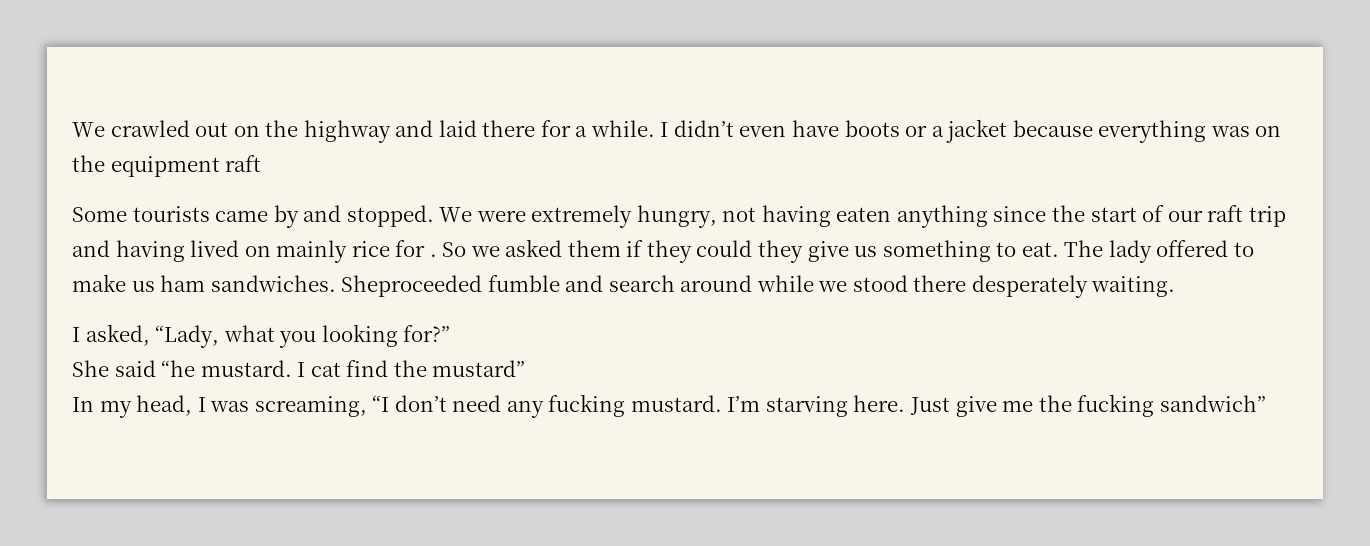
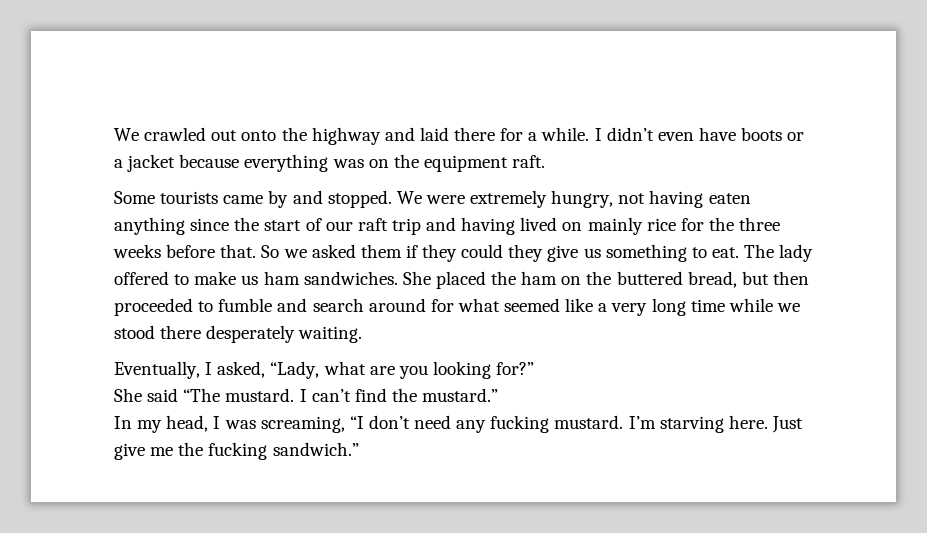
[233,125,260,137] on -> [241,130,277,141] onto
[225,155,262,172] raft -> [512,155,546,168] raft.
[429,254,437,257] . -> [708,217,781,231] [113,244,257,258] the three weeks before that.
[341,275,753,297] Sheproceeded fumble and search around -> [402,271,809,289] [114,298,725,316] She placed the ham on the buttered bread, but then proceeded to fumble and search around for what seemed like a very long time
(1176, 286) none -> [114,361,200,379] Eventually,
(275, 333) none -> [369,366,395,375] are
[161,360,196,377] “he -> [183,388,221,402] “The
[310,362,341,377] cat -> [311,389,351,402] can’t
[432,360,526,377] mustard” -> [422,388,499,402] mustard.”
[1159,395,1266,412] sandwich” -> [272,442,359,456] sandwich.”

